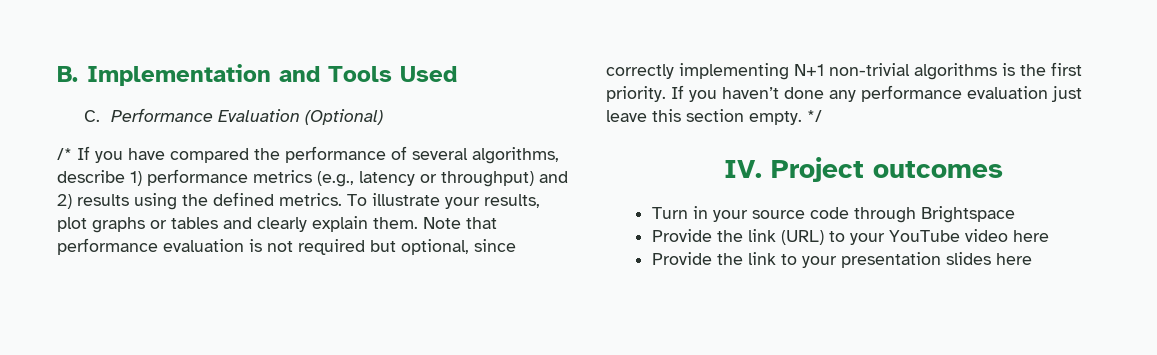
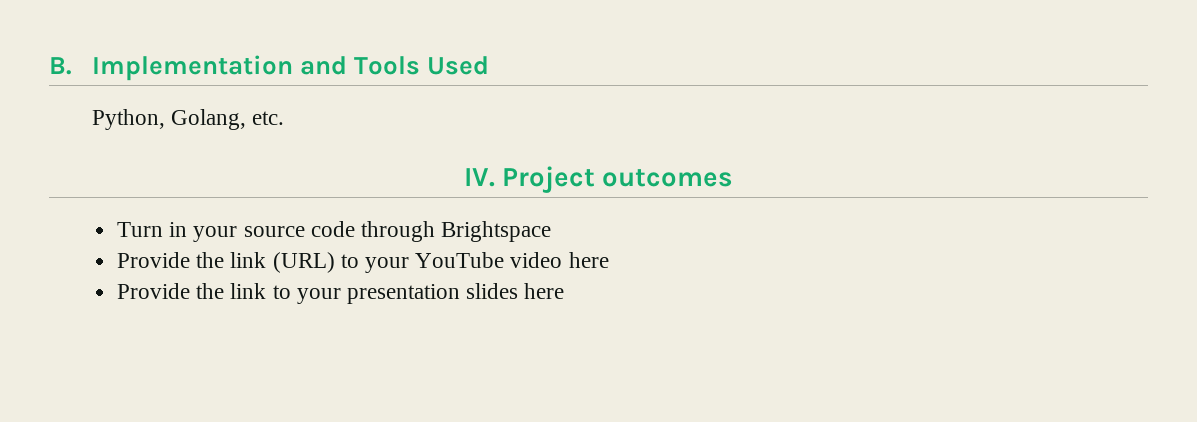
[83,108,383,125] [57,146,559,164] [57,169,568,187] [57,192,540,210] [57,216,497,233] [57,238,516,255] [606,62,1082,80] [606,85,1082,102] [606,109,822,125] C. Performance Evaluation (Optional) // /* If you have compared the performance of several algorithms, describe 1) performance metrics (e.g., latency or throughput) and 2) results using the defined metrics. To illustrate your results, plot graphs or tables and clearly explain them. Note that performance evaluation is not required but optional, since correctly implementing N+1 non-trivial algorithms is the first priority. If you haven’t done any performance evaluation just leave this section empty. */ -> [91,109,285,130] Python, Golang, etc.

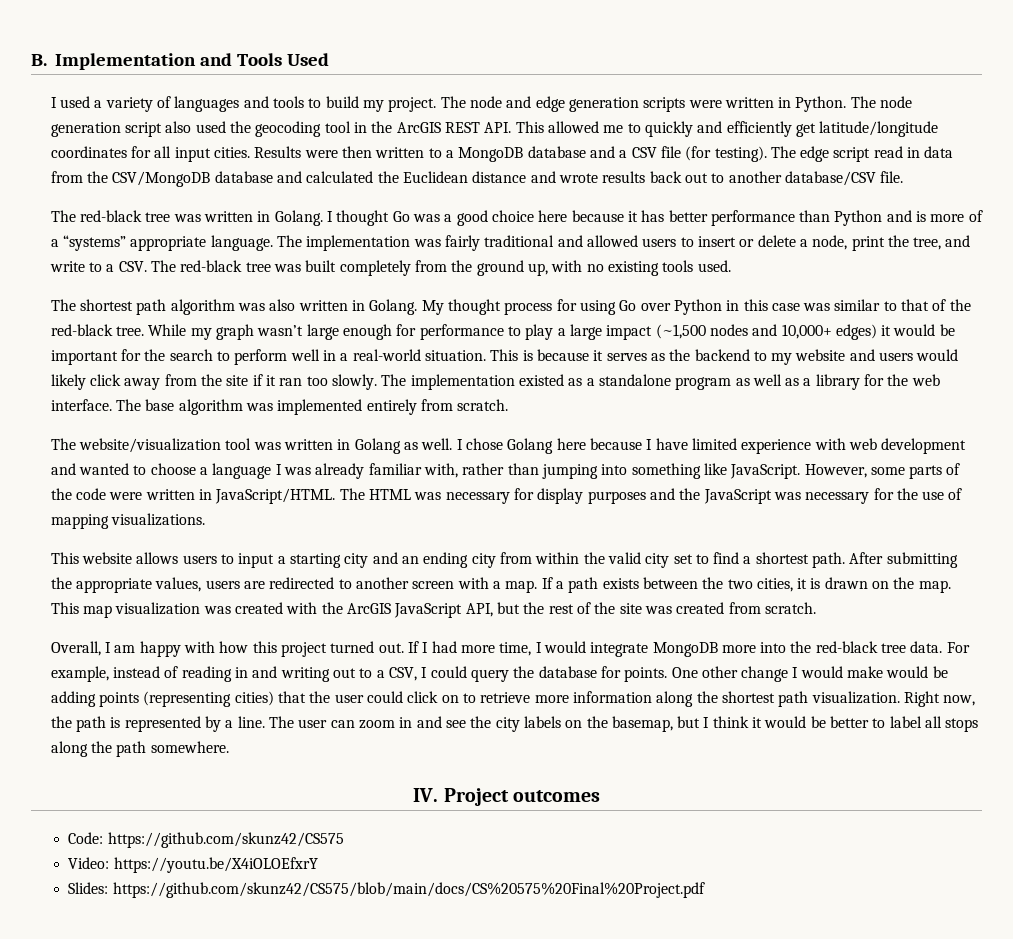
[91,109,285,130] [463,166,734,193] [116,221,552,242] [116,252,609,273] [116,283,565,304] Python, Golang, etc. // IV. Project outcomes // Turn in your source code through Brightspace // Provide the link (URL) to your YouTube video here // Provide the link to your presentation slides here -> [50,96,913,112] [50,121,939,137] [50,146,954,162] [50,171,904,187] [50,210,983,226] [50,235,971,251] [49,260,731,276] [50,299,971,315] [50,324,955,340] [50,349,959,365] [50,374,940,390] [50,399,509,415] [50,438,967,454] [50,463,961,479] [50,488,963,504] [50,513,206,529] [50,552,958,568] [50,577,951,593] [50,602,816,618] [50,641,970,657] [50,666,948,682] [50,691,976,707] [50,716,979,732] [50,741,229,757] [413,788,600,806] [68,832,344,848] [68,857,318,873] [68,882,705,898] I used a variety of languages and tools to build my project. The node and edge generation scripts were written in Python. The node generation script also used the geocoding tool in the ArcGIS REST API. This allowed me to quickly and efficiently get latitude/longitude coordinates for all input cities. Results were then written to a MongoDB database and a CSV file (for testing). The edge script read in data from the CSV/MongoDB database and calculated the Euclidean distance and wrote results back out to another database/CSV file. // The red-black tree was written in Golang. I thought Go was a good choice here because it has better performance than Python and is more of a “systems” appropriate language. The implementation was fairly traditional and allowed users to insert or delete a node, print the tree, and write to a CSV. The red-black tree was built completely from the ground up, with no existing tools used. // The shortest path algorithm was also written in Golang. My thought process for using Go over Python in this case was similar to that of the red-black tree. While my graph wasn’t large enough for performance to play a large impact (~1,500 nodes and 10,000+ edges) it would be important for the search to perform well in a real-world situation. This is because it serves as the backend to my website and users would likely click away from the site if it ran too slowly. The implementation existed as a standalone program as well as a library for the web interface. The base algorithm was implemented entirely from scratch. // The website/visualization tool was written in Golang as well. I chose Golang here because I have limited experience with web development and wanted to choose a language I was already familiar with, rather than jumping into something like JavaScript. However, some parts of the code were written in JavaScript/HTML. The HTML was necessary for display purposes and the JavaScript was necessary for the use of mapping visualizations. // This website allows users to input a starting city and an ending city from within the valid city set to find a shortest path. After submitting the appropriate values, users are redirected to another screen with a map. If a path exists between the two cities, it is drawn on the map. This map visualization was created with the ArcGIS JavaScript API, but the rest of the site was created from scratch. // Overall, I am happy with how this project turned out. If I had more time, I would integrate MongoDB more into the red-black tree data. For example, instead of reading in and writing out to a CSV, I could query the database for points. One other change I would make would be adding points (representing cities) that the user could click on to retrieve more information along the shortest path visualization. Right now, the path is represented by a line. The user can zoom in and see the city labels on the basemap, but I think it would be better to label all stops along the path somewhere. // IV. Project outcomes // Code: https://github.com/skunz42/CS575 // Video: https://youtu.be/X4iOLOEfxrY // Slides: https://github.com/skunz42/CS575/blob/main/docs/CS%20575%20Final%20Project.pdf

